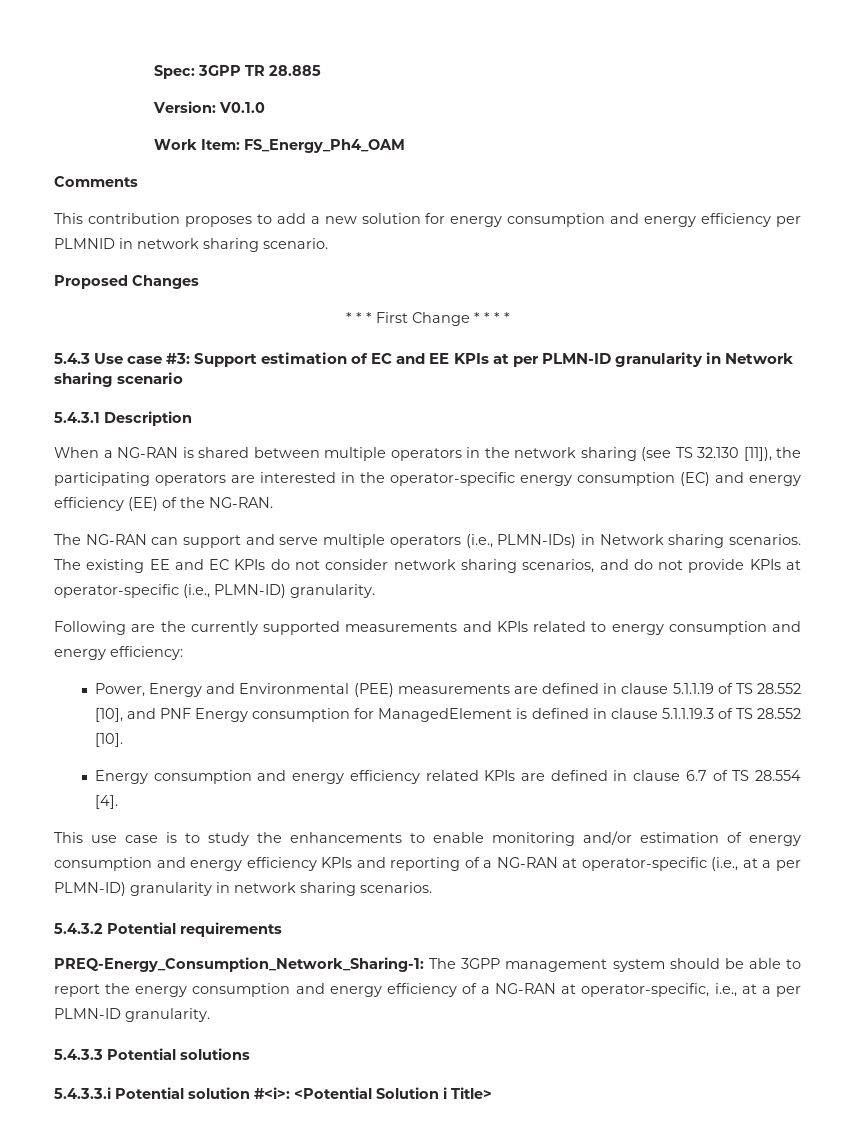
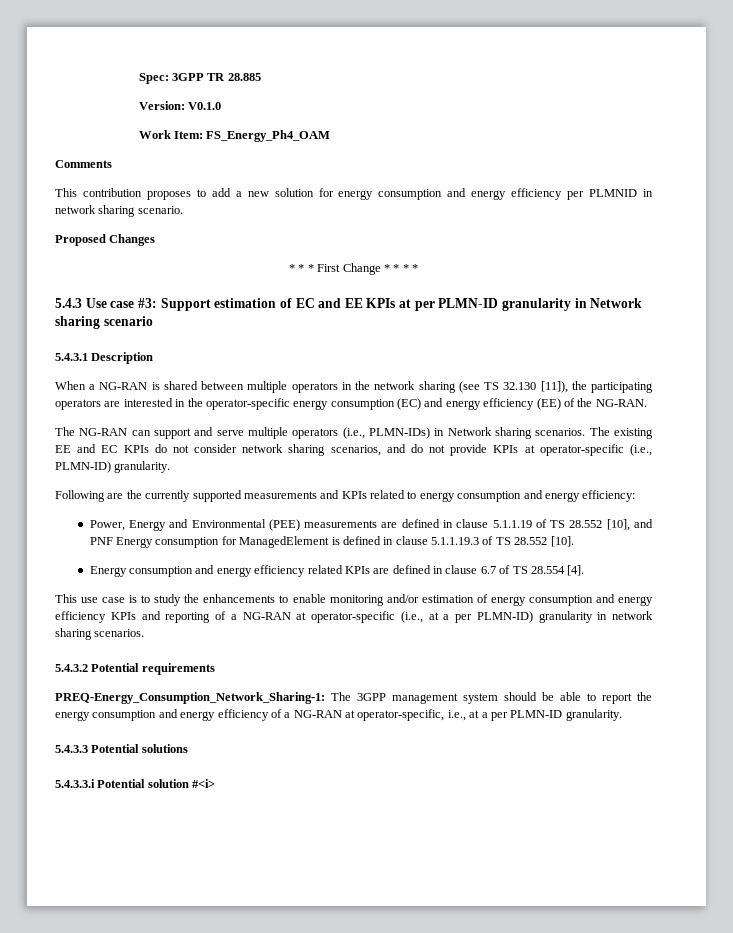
[254,1087,492,1099] #<i>: <Potential Solution i Title> -> [192,779,216,788] #<i>

